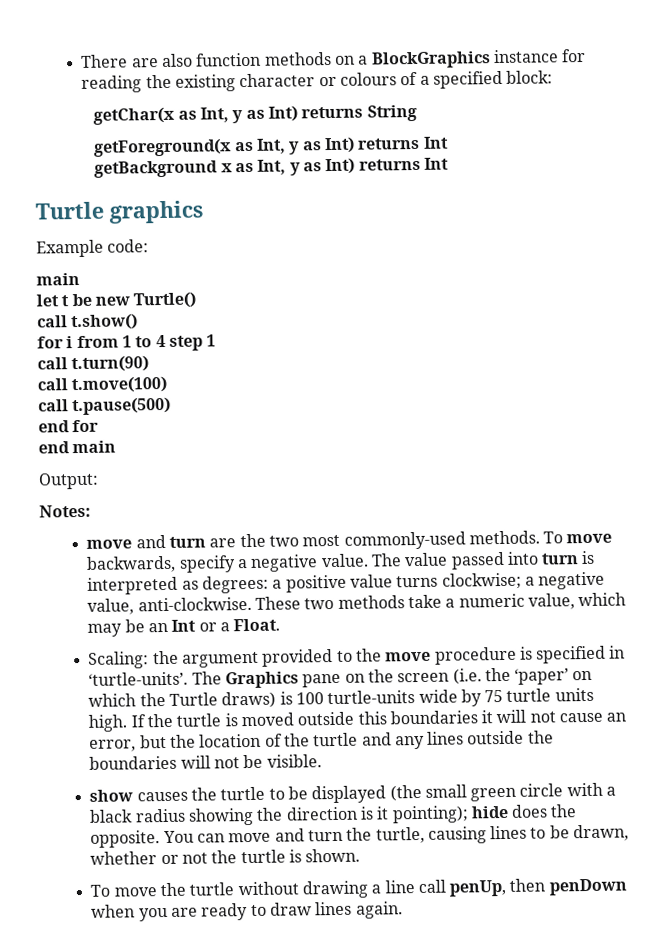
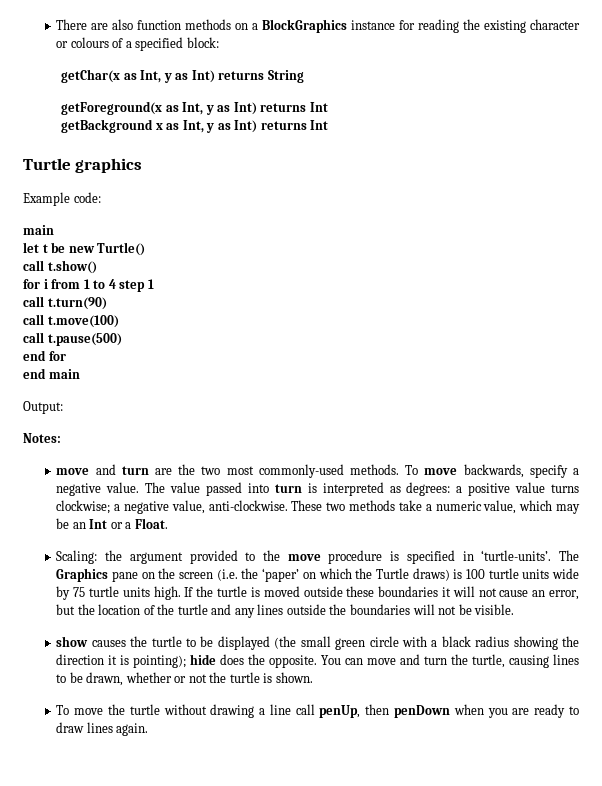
[327,690,416,705] turtle-units -> [488,568,550,579] turtle units
[357,711,387,725] this -> [346,586,375,597] these
[359,806,390,820] is it -> [108,655,130,665] it is

